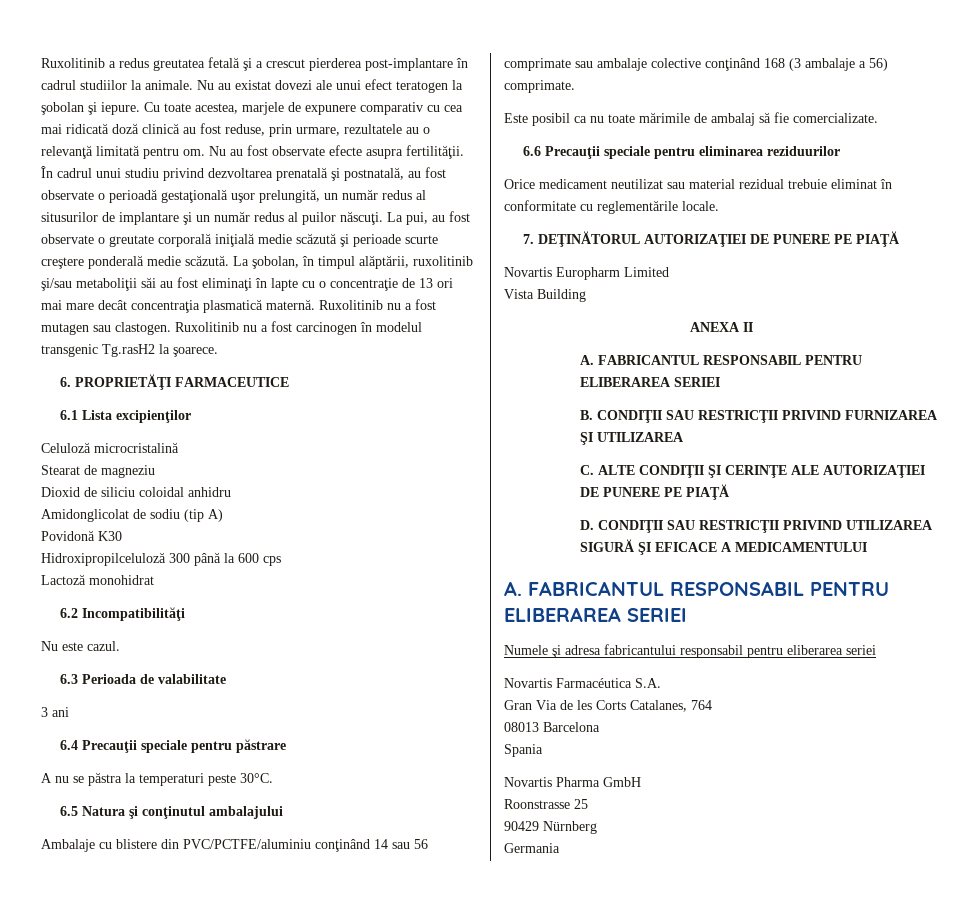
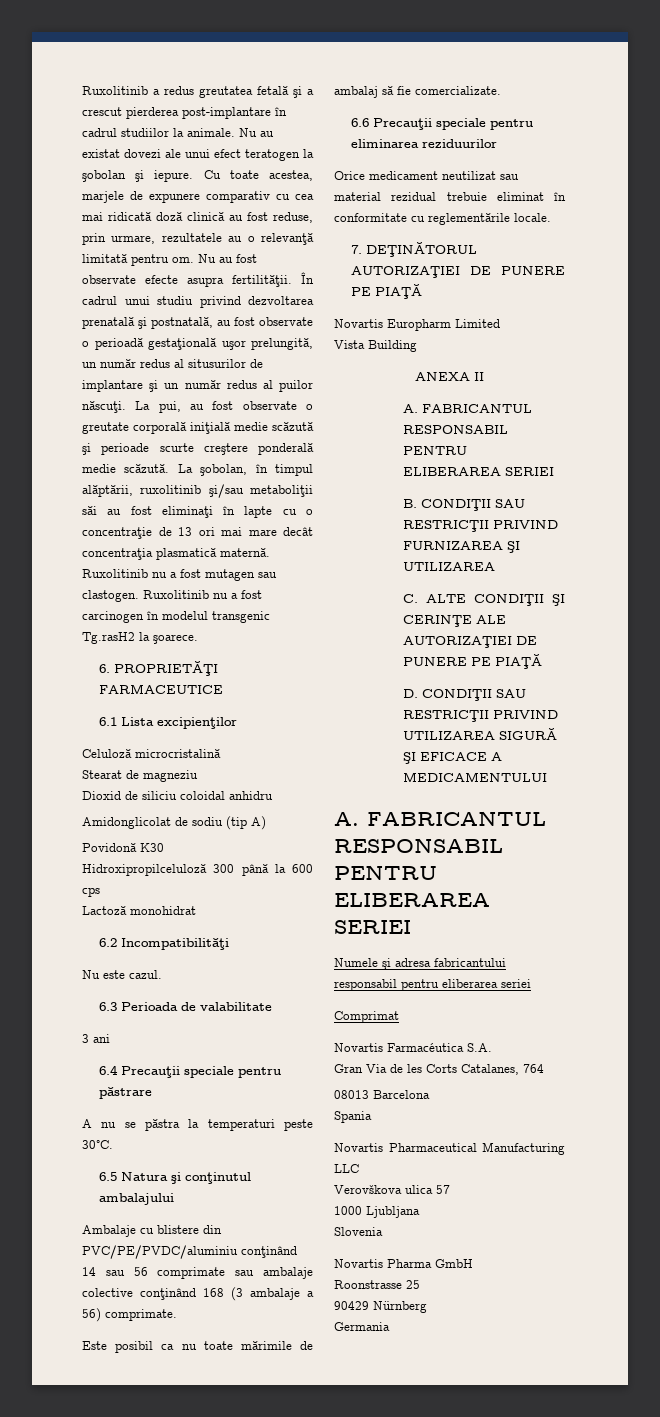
[183,839,311,849] PVC/PCTFE/aluminiu -> [82,1245,238,1259] PVC/PE/PVDC/aluminiu
(876, 650) none -> [334,1011,399,1023] // Comprimat
(543, 750) none -> [334,1142,565,1155] [334,1164,359,1173] [334,1185,450,1194] [334,1206,420,1218] [334,1227,383,1236] // Novartis Pharmaceutical Manufacturing LLC // Verovškova ulica 57 // 1000 Ljubljana // Slovenia

